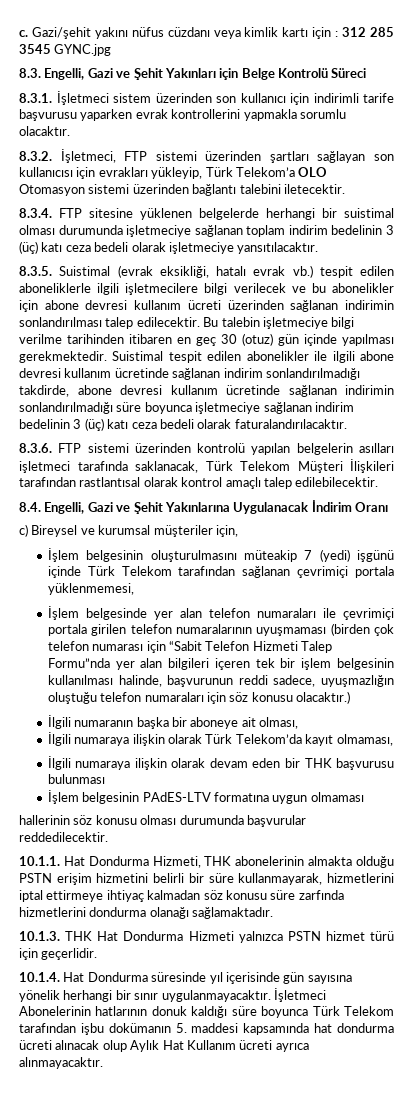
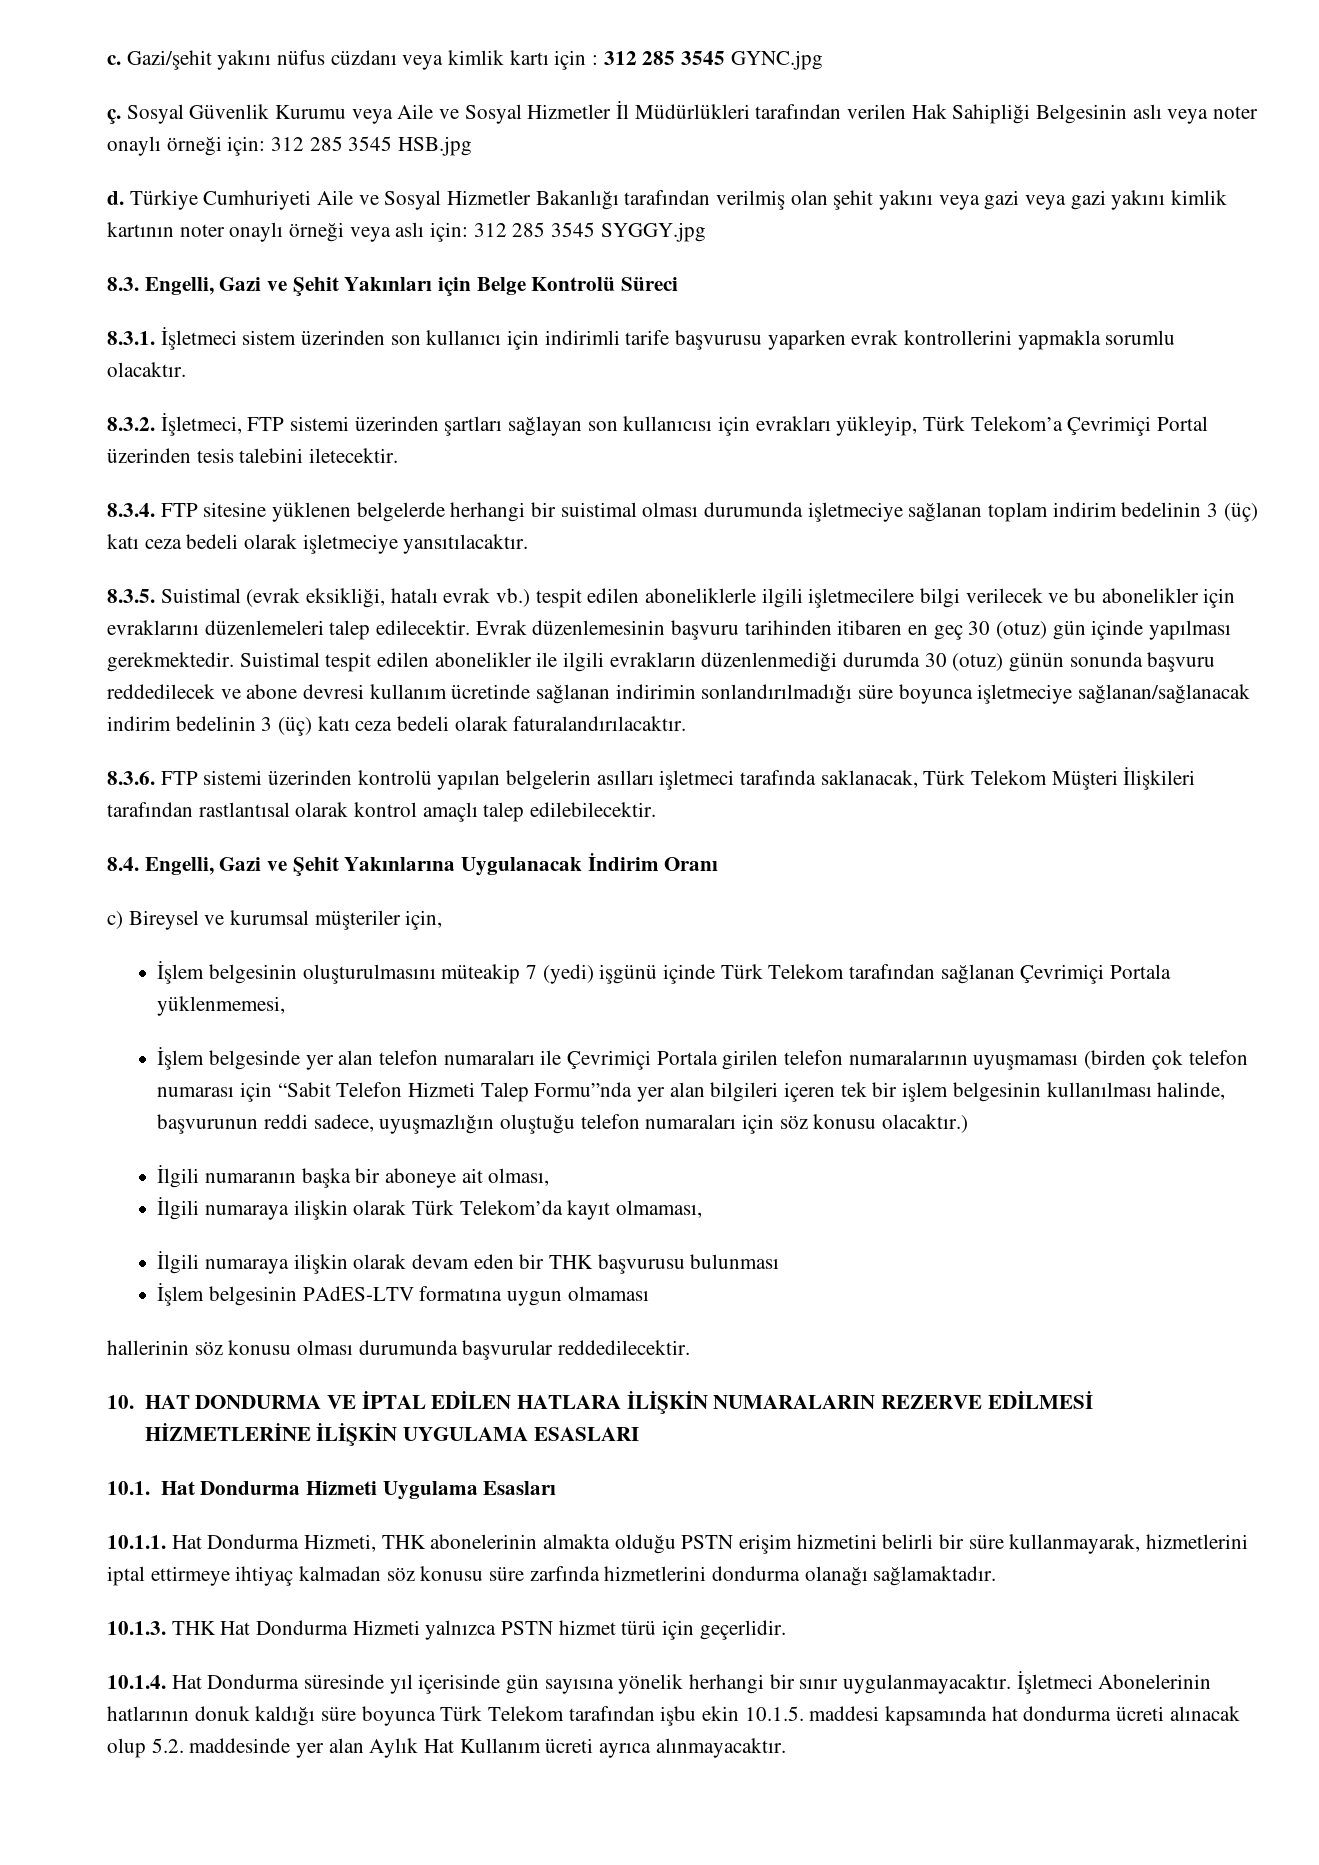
(112, 50) none -> [107,101,1259,124] [107,136,473,156] [107,190,1228,210] [107,222,706,242] // ç. Sosyal Güvenlik Kurumu veya Aile ve Sosyal Hizmetler İl Müdürlükleri tarafından verilen Hak Sahipliği Belgesinin aslı veya noter onaylı örneği için: 312 285 3545 HSB.jpg // d. Türkiye Cumhuriyeti Aile ve Sosyal Hizmetler Bakanlığı tarafından verilmiş olan şehit yakını veya gazi veya gazi yakını kimlik kartının noter onaylı örneği veya aslı için: 312 285 3545 SYGGY.jpg
[298,167,328,177] [19,184,237,196] OLO Otomasyon sistemi üzerinden bağlantı -> [1067,416,1209,436] [107,448,234,463] Çevrimiçi Portal üzerinden tesis
[44,300,394,312] [19,317,355,329] [19,334,62,344] abone devresi kullanım ücreti üzerinden sağlanan indirimin sonlandırılması talep edilecektir. Bu talebin işletmeciye bilgi verilme -> [107,620,740,640] evraklarını düzenlemeleri talep edilecektir. Evrak düzenlemesinin başvuru
[360,351,394,361] [19,368,360,380] [19,385,69,397] abone devresi kullanım ücretinde sağlanan indirim sonlandırılmadığı takdirde, -> [609,652,1216,672] [107,684,241,699] evrakların düzenlenmediği durumda 30 (otuz) günün sonunda başvuru reddedilecek ve
[263,402,312,414] sağlanan -> [1078,684,1251,704] sağlanan/sağlanacak
[297,566,394,578] çevrimiçi portala -> [1020,964,1172,984] Çevrimiçi Portala
[343,608,395,620] [47,624,87,636] çevrimiçi portala -> [567,1050,718,1070] Çevrimiçi Portala
(108, 837) none -> [107,1391,1093,1414] [144,1423,639,1446] [107,1481,557,1500] // 10. HAT DONDURMA VE İPTAL EDİLEN HATLARA İLİŞKİN NUMARALARIN REZERVE EDİLMESİ HİZMETLERİNE İLİŞKİN UYGULAMA ESASLARI // 10.1. Hat Dondurma Hizmeti Uygulama Esasları
[108,1023,187,1033] dokümanın 5. -> [702,1706,804,1721] ekin 10.1.5.
(127, 1046) none -> [151,1738,364,1758] 5.2. maddesinde yer alan

